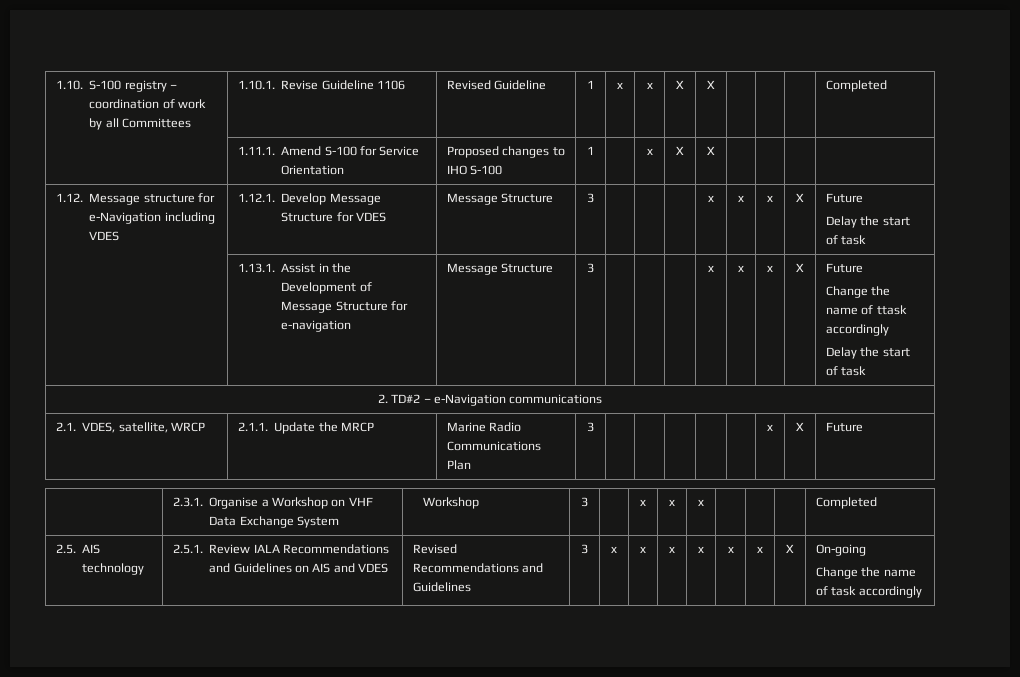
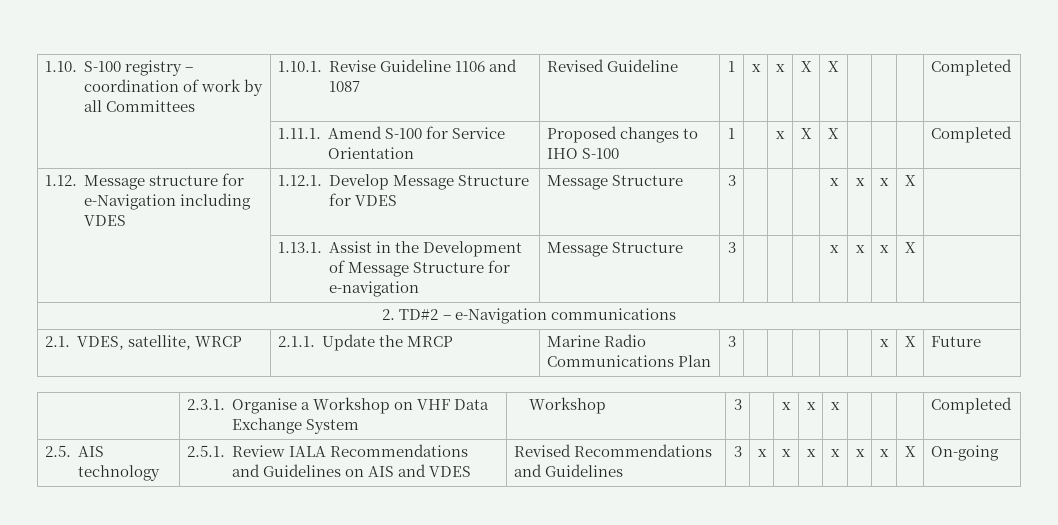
(406, 85) none -> [489,59,518,72] [329,81,361,92] and 1087
(715, 150) none -> [930,126,1012,143] Completed
[826,193,864,203] [826,216,910,228] [826,235,867,245] Future // Delay the start of task -> (916, 180) none
[826,263,864,273] [826,286,891,298] [826,305,907,315] [826,324,890,336] [826,347,910,359] [826,366,867,376] Future // Change the name of ttask accordingly // Delay the start of task -> (916, 247) none
[816,567,916,579] [816,586,922,598] // Change the name of task accordingly -> (999, 453) none

